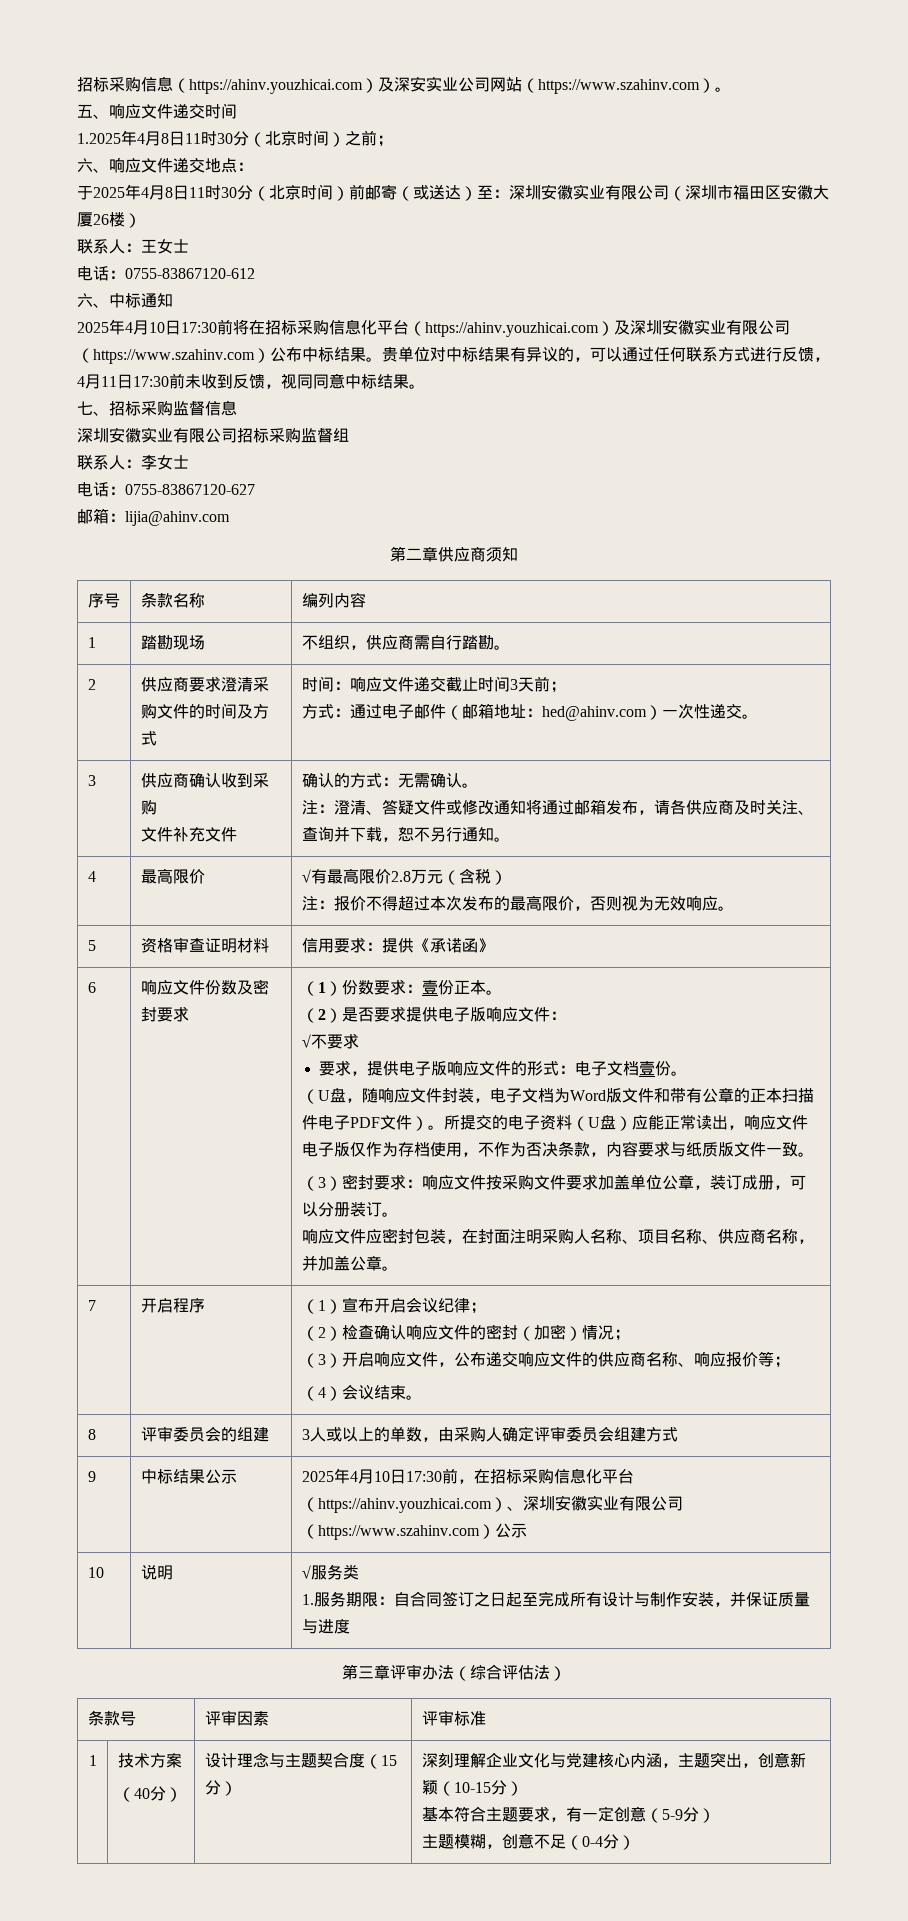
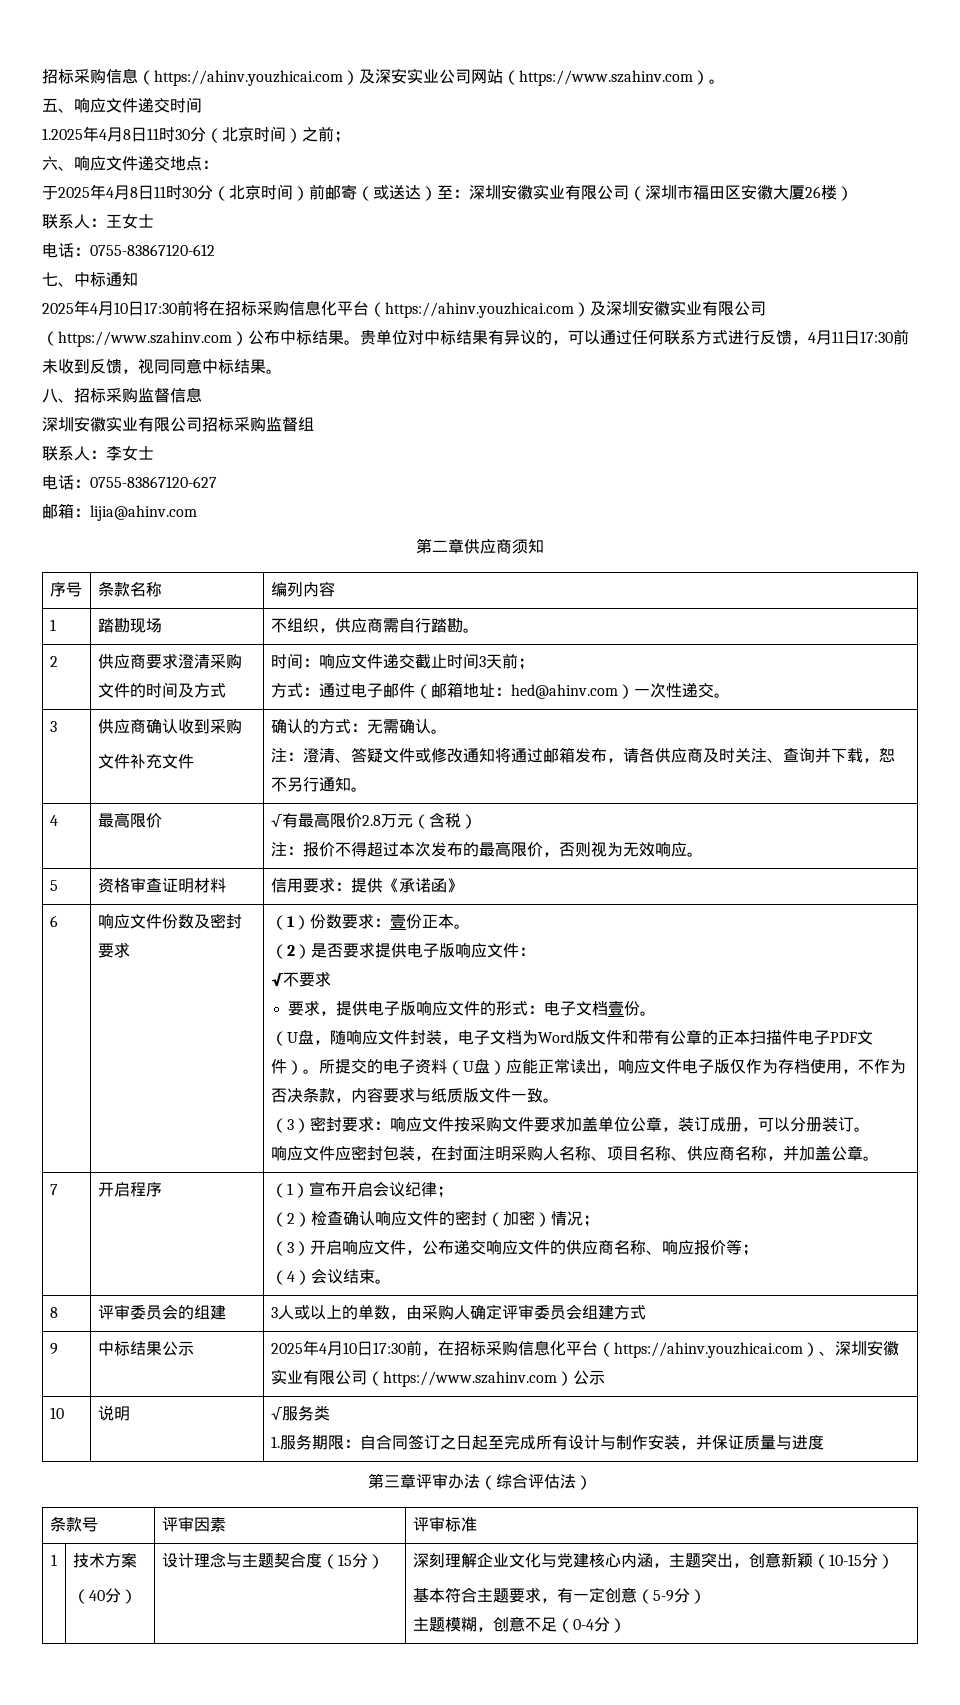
[77,293,93,308] 六 -> [42,272,58,286] 七
[77,401,93,415] 七 -> [42,388,58,403] 八

